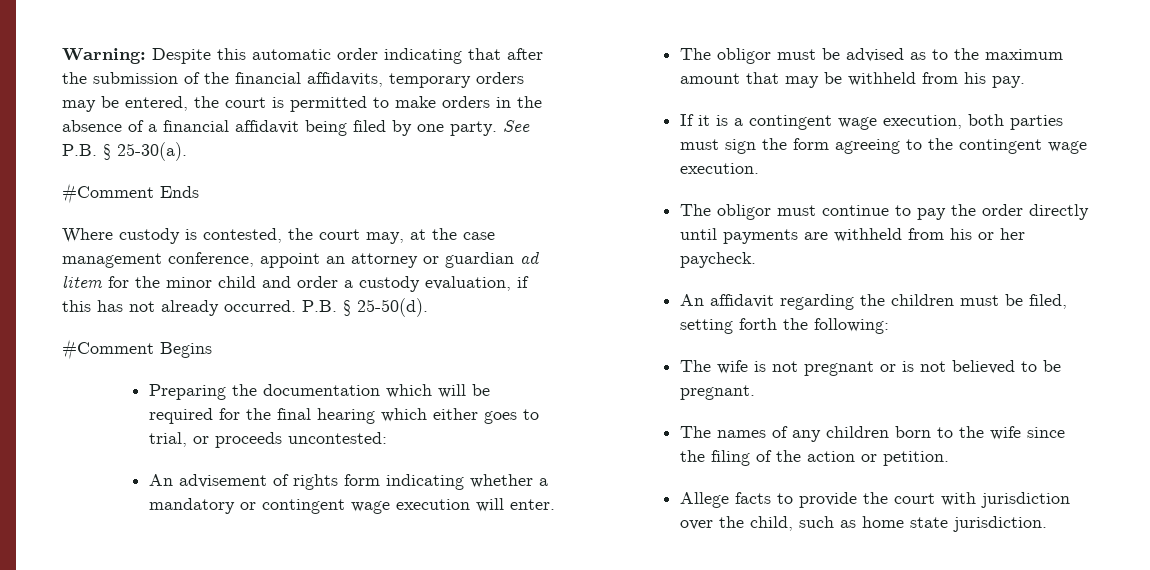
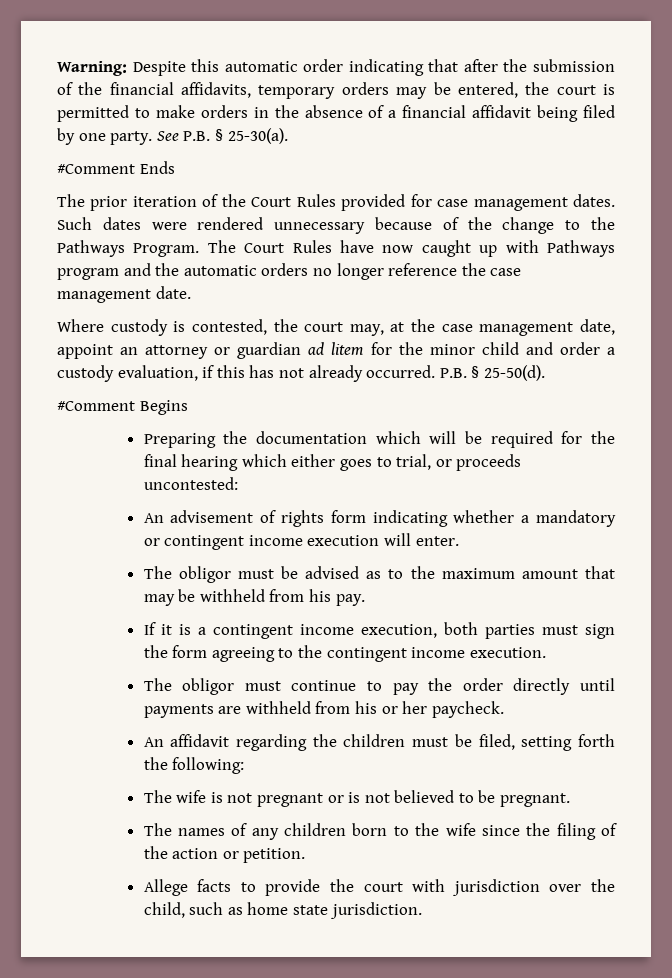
(199, 192) none -> [57,194,615,211] [57,217,615,234] [57,240,615,257] [57,263,522,280] [57,286,191,303] // The prior iteration of the Court Rules provided for case management dates. Such dates were rendered unnecessary because of the change to the Pathways Program. The Court Rules have now caught up with Pathways program and the automatic orders no longer reference the case management date.
[168,252,254,267] conference, -> [579,319,615,335] date,
[350,501,390,514] wage -> [248,535,303,546] income
[837,117,877,130] wage -> [299,624,354,635] income
[1047,141,1087,154] wage -> [411,647,466,658] income

